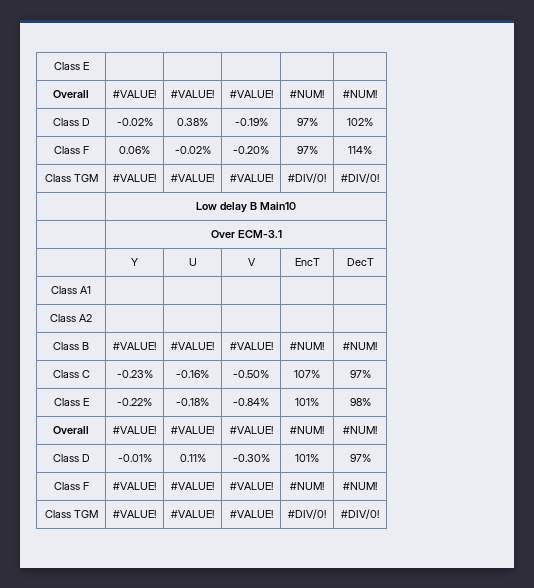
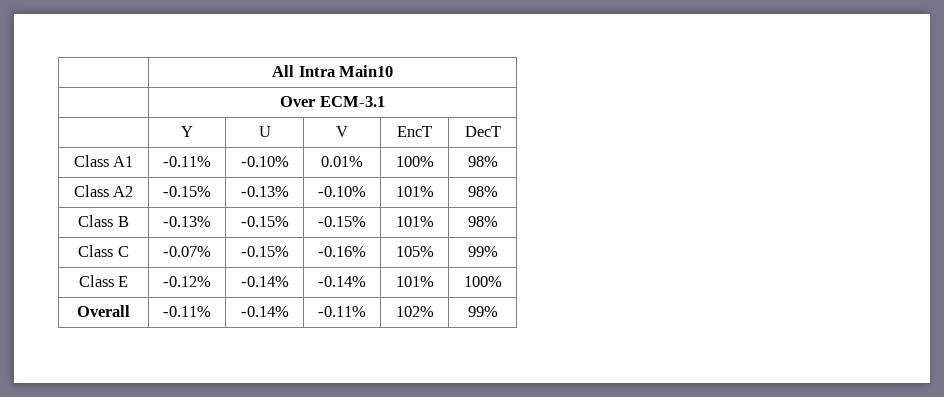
[53,62,89,70] [53,90,89,98] [113,90,156,98] [171,90,214,98] [229,90,273,98] [290,90,324,98] [343,90,377,98] [52,118,90,126] [116,118,153,126] [177,118,208,126] [234,118,268,126] [296,118,318,126] [347,118,373,126] [53,146,89,154] [119,146,150,154] [174,146,211,154] [233,146,269,154] [296,146,318,154] [348,146,372,154] [44,174,98,182] [113,174,156,182] [171,174,214,182] [229,174,273,182] [288,173,326,183] [341,173,379,183] [196,202,257,213] Class E | | | | | // Overall | #VALUE! | #VALUE! | #VALUE! | #NUM! | #NUM! // Class D | -0.02% | 0.38% | -0.19% | 97% | 102% // Class F | 0.06% | -0.02% | -0.20% | 97% | 114% // Class TGM | #VALUE! | #VALUE! | #VALUE! | #DIV/0! | #DIV/0! // | Low delay B -> [272,65,335,77] | All Intra
[50,314,92,322] [53,342,89,350] [113,342,156,350] [171,342,214,350] [229,342,273,350] [290,342,324,350] [343,342,377,350] [52,370,90,378] [116,370,153,378] [176,370,209,378] [233,370,269,378] [294,370,320,378] [349,370,371,378] [53,398,89,406] [117,398,152,406] [176,398,209,406] [233,398,269,406] [295,398,319,406] [349,398,371,406] [53,426,89,434] [113,426,156,434] [171,426,214,434] [229,426,273,434] [290,426,324,434] [343,426,377,434] [52,454,90,462] [117,454,152,462] [179,454,206,462] [232,454,270,462] [295,454,319,462] [349,454,371,462] [53,482,89,490] [113,482,156,490] [171,482,214,490] [229,482,273,490] [290,482,324,490] [343,482,377,490] [44,510,98,518] [113,510,156,518] [171,510,214,518] [229,510,273,518] [288,509,326,519] [341,509,379,519] | | | | // Class A2 | | | | | // Class B | #VALUE! | #VALUE! | #VALUE! | #NUM! | #NUM! // Class C | -0.23% | -0.16% | -0.50% | 107% | 97% // Class E | -0.22% | -0.18% | -0.84% | 101% | 98% // Overall | #VALUE! | #VALUE! | #VALUE! | #NUM! | #NUM! // Class D | -0.01% | 0.11% | -0.30% | 101% | 97% // Class F | #VALUE! | #VALUE! | #VALUE! | #NUM! | #NUM! // Class TGM | #VALUE! | #VALUE! | #VALUE! | #DIV/0! | #DIV/0! -> [163,156,211,167] [240,156,289,167] [321,156,363,167] [395,156,434,167] [467,156,498,167] [73,185,134,197] [163,186,211,197] [240,186,289,197] [318,186,366,197] [395,186,434,197] [467,186,498,197] [78,215,129,227] [163,216,211,227] [240,216,289,227] [318,216,366,227] [395,216,434,227] [467,216,498,227] [78,245,129,257] [163,246,211,257] [240,246,289,257] [318,246,366,257] [395,246,434,257] [467,246,498,257] [78,275,129,287] [163,276,211,287] [240,276,289,287] [318,276,366,287] [395,276,434,287] [463,276,502,287] [77,305,130,317] [163,306,211,317] [240,306,289,317] [318,306,366,317] [395,306,434,317] [467,306,498,317] -0.11% | -0.10% | 0.01% | 100% | 98% // Class A2 | -0.15% | -0.13% | -0.10% | 101% | 98% // Class B | -0.13% | -0.15% | -0.15% | 101% | 98% // Class C | -0.07% | -0.15% | -0.16% | 105% | 99% // Class E | -0.12% | -0.14% | -0.14% | 101% | 100% // Overall | -0.11% | -0.14% | -0.11% | 102% | 99%

